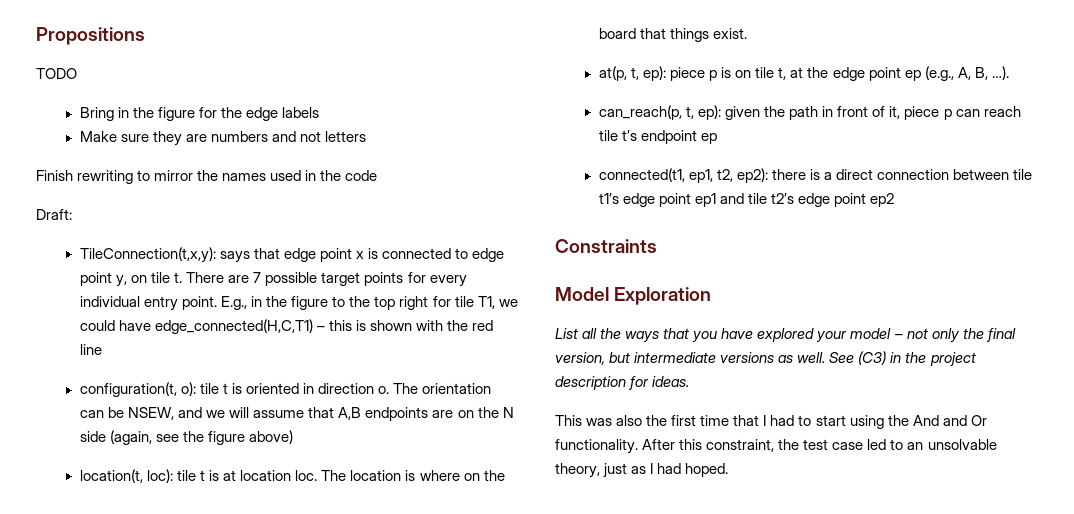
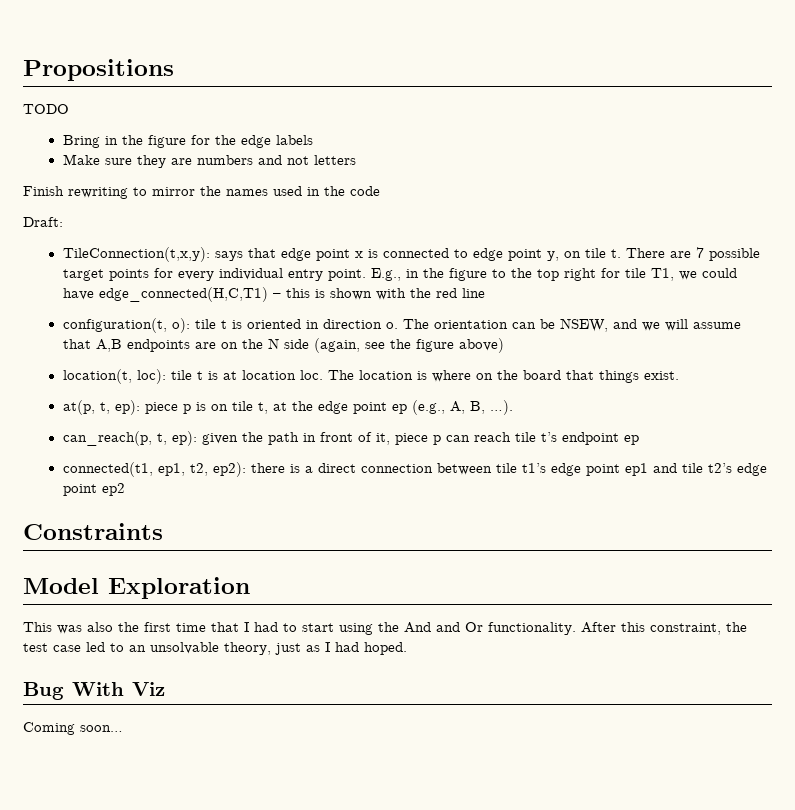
[555,328,1016,343] [555,351,976,367] [555,376,690,390] // List all the ways that you have explored your model – not only the final version, but intermediate versions as well. See (C3) in the project description for ideas. -> (250, 588) none
(729, 470) none -> [23,682,165,700] [23,722,123,735] // Bug With Viz // Coming soon…

